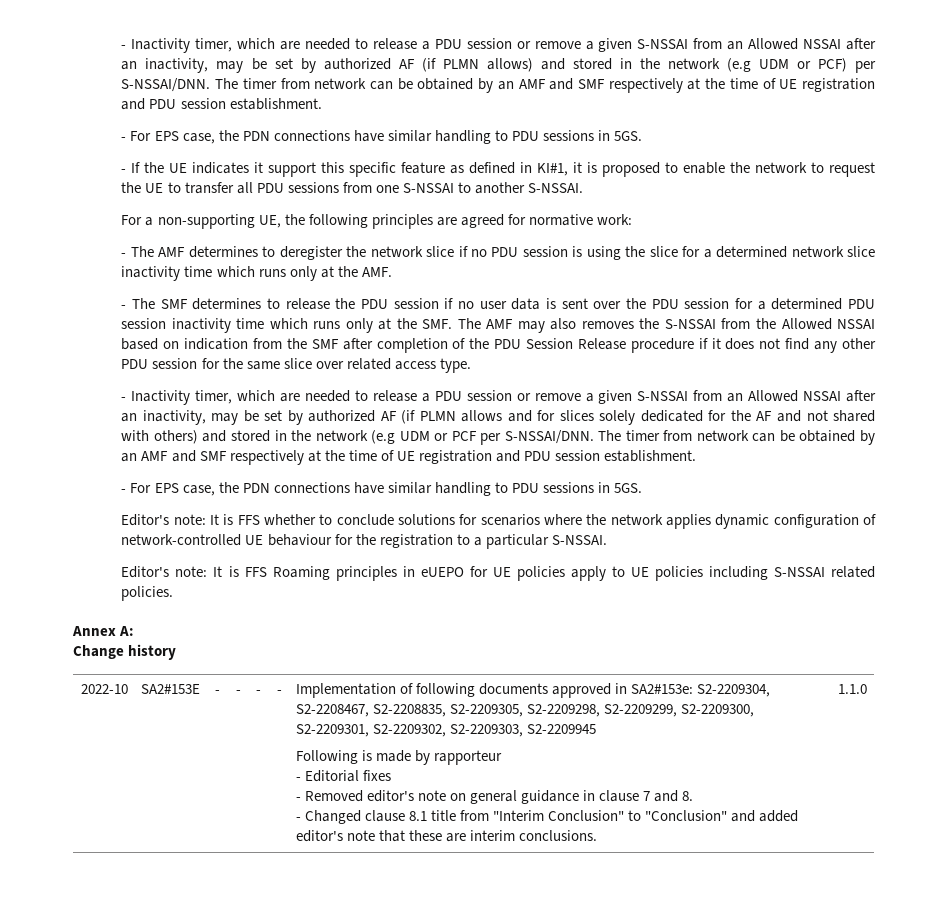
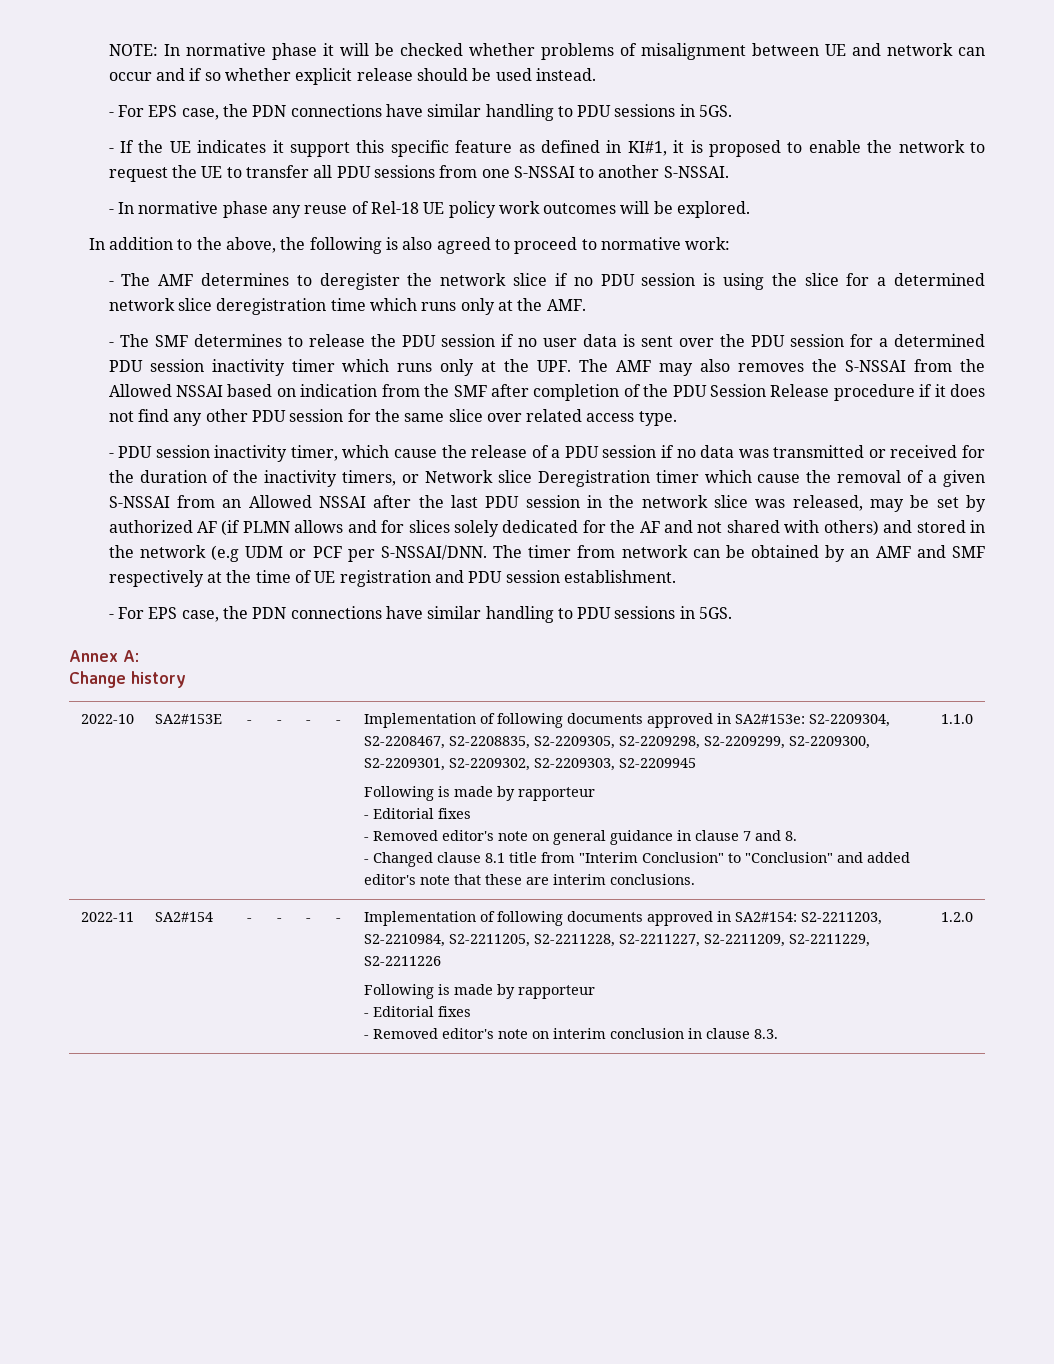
[121,38,876,53] [121,58,876,73] [121,78,875,93] [121,98,322,110] - Inactivity timer, which are needed to release a PDU session or remove a given S-NSSAI from an Allowed NSSAI after an inactivity, may be set by authorized AF (if PLMN allows) and stored in the network (e.g UDM or PCF) per S-NSSAI/DNN. The timer from network can be obtained by an AMF and SMF respectively at the time of UE registration and PDU session establishment. -> [108,43,985,60] [108,68,596,85] NOTE: In normative phase it will be checked whether problems of misalignment between UE and network can occur and if so whether explicit release should be used instead.
[121,214,526,229] For a non-supporting UE, the following principles are agreed for -> [108,201,751,218] [88,237,597,254] - In normative phase any reuse of Rel-18 UE policy work outcomes will be explored. // In addition to the above, the following is also agreed to proceed to
[121,266,181,281] inactivity -> [216,298,327,315] deregistration
[236,318,453,333] time which runs only at the SMF. -> [291,359,572,376] timer which runs only at the UPF.
[131,390,876,405] [121,410,206,425] Inactivity timer, which are needed to release a PDU session or remove a given S-NSSAI from an Allowed NSSAI after an inactivity, -> [118,445,985,462] [108,470,986,487] [108,495,863,511] PDU session inactivity timer, which cause the release of a PDU session if no data was transmitted or received for the duration of the inactivity timers, or Network slice Deregistration timer which cause the removal of a given S-NSSAI from an Allowed NSSAI after the last PDU session in the network slice was released,
[121,514,876,529] [121,534,607,549] [121,566,876,581] [121,586,174,601] // Editor's note: It is FFS whether to conclude solutions for scenarios where the network applies dynamic configuration of network-controlled UE behaviour for the registration to a particular S-NSSAI. // Editor's note: It is FFS Roaming principles in eUEPO for UE policies apply to UE policies including S-NSSAI related policies. -> (733, 613) none
(867, 689) none -> [80,912,134,922] [154,912,213,922] [247,918,252,922] [276,918,282,922] [306,918,311,922] [336,918,341,922] [363,911,882,926] [363,934,870,947] [363,956,441,966] [363,984,595,999] [363,1006,471,1017] [363,1028,778,1039] [941,912,973,922] // 2022-11 | SA2#154 | - | - | - | - | Implementation of following documents approved in SA2#154: S2-2211203, S2-2210984, S2-2211205, S2-2211228, S2-2211227, S2-2211209, S2-2211229, S2-2211226 // Following is made by rapporteur // - Editorial fixes // - Removed editor's note on interim conclusion in clause 8.3. | 1.2.0

